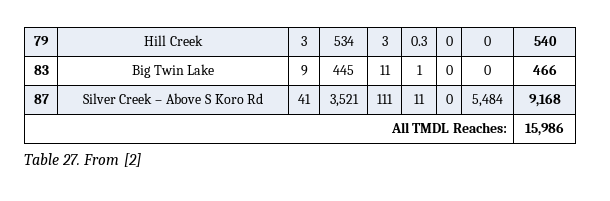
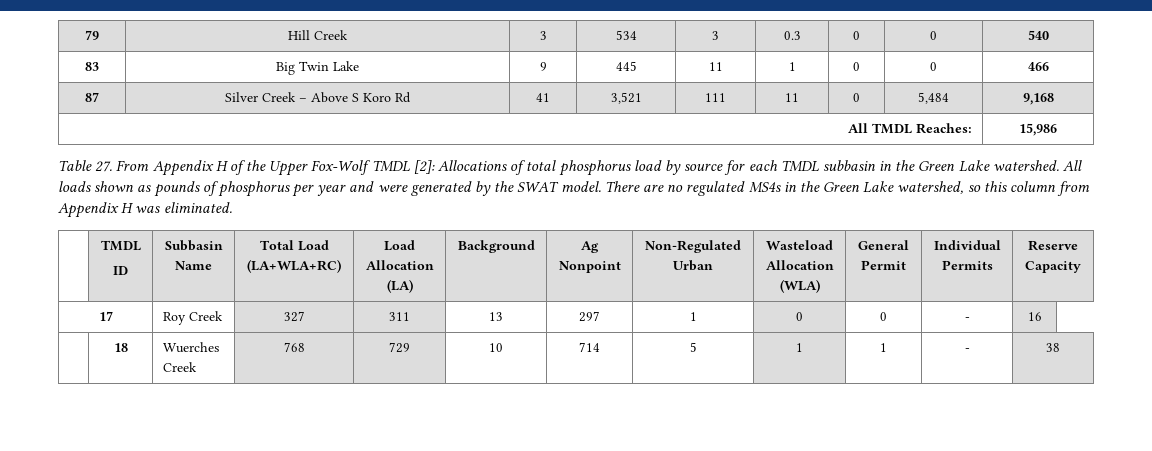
[123,153,141,167] [2] -> [152,160,1082,176] [58,181,1091,197] [58,202,232,218] [100,240,141,251] [113,266,128,275] [164,240,223,251] [175,261,212,270] [259,240,329,251] [247,259,341,273] [384,240,415,251] [365,260,434,270] [386,279,413,293] [457,240,535,253] [581,241,599,253] [558,261,621,273] [645,240,741,253] [673,260,713,271] [766,240,833,250] [765,260,834,270] [779,279,820,293] [858,240,909,250] [861,260,906,270] [933,240,1001,250] [941,260,993,270] [1028,240,1078,251] [1025,261,1081,273] [98,311,113,321] [163,311,224,325] [283,311,305,322] [389,312,410,321] [489,312,503,321] [579,311,600,322] [689,312,697,321] [796,312,803,321] [880,312,887,321] [964,317,970,321] [1027,312,1042,321] [113,343,128,352] [163,342,220,353] [163,362,198,372] [283,342,305,352] [389,342,410,353] [489,343,503,352] [579,342,600,352] [689,342,697,352] [796,343,803,352] [880,343,887,352] [964,348,970,352] [1046,343,1060,352] Appendix H of the Upper Fox-Wolf TMDL [2]: Allocations of total phosphorus load by source for each TMDL subbasin in the Green Lake watershed. All loads shown as pounds of phosphorus per year and were generated by the SWAT model. There are no regulated MS4s in the Green Lake watershed, so this column from Appendix H was eliminated. // | TMDL // ID | Subbasin Name | Total Load (LA+WLA+RC) | Load Allocation (LA) | Background | Ag Nonpoint | Non-Regulated Urban | Wasteload Allocation (WLA) | General Permit | Individual Permits | Reserve Capacity // 17 | Roy Creek | 327 | 311 | 13 | 297 | 1 | 0 | 0 | - | 16 // | 18 | Wuerches Creek | 768 | 729 | 10 | 714 | 5 | 1 | 1 | - | 38

